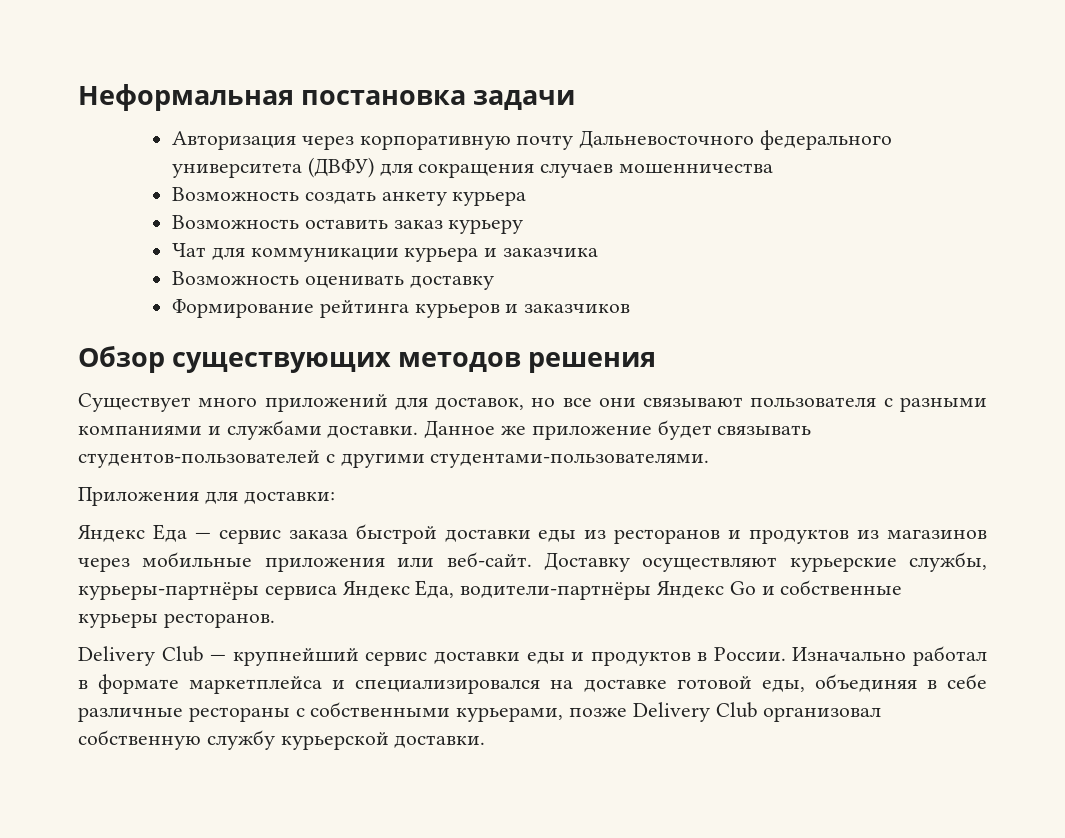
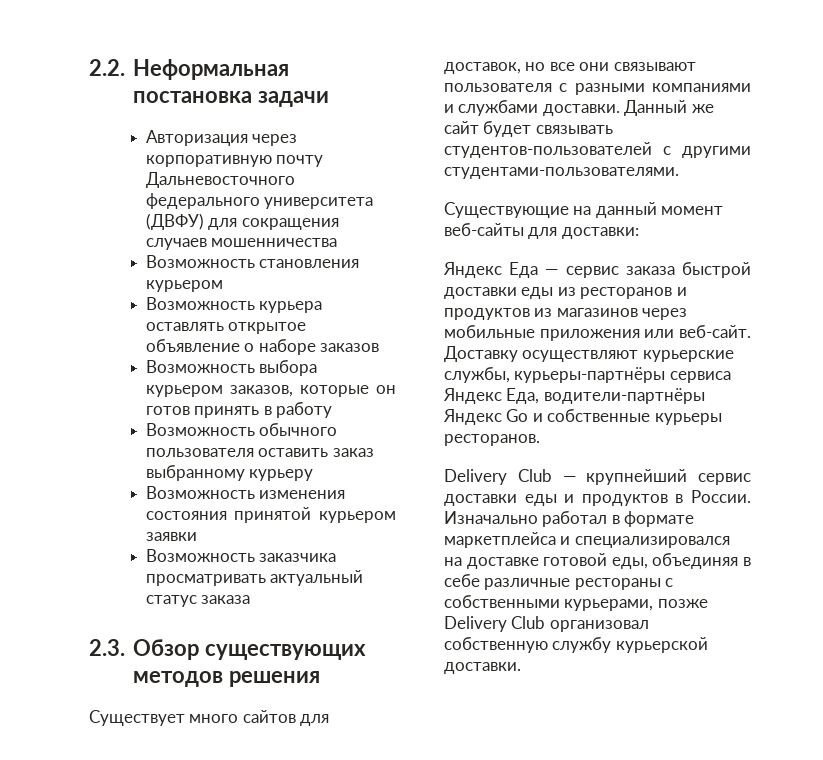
(78, 97) none -> [89,59,125,76] 2.2.
[304,191,527,206] [172,215,300,229] создать анкету курьера // Возможность -> [259,259,360,268] [145,280,223,292] [145,297,323,313] [145,322,307,334] [145,339,380,355] [145,360,318,376] [145,385,396,397] [145,402,333,418] [145,423,338,436] [145,448,254,457] становления курьером // Возможность курьера оставлять открытое объявление о наборе заказов // Возможность выбора курьером заказов, которые он готов принять в работу // Возможность обычного пользователя
(443, 224) none -> [145,465,245,481] выбранному
[172,243,599,262] [172,271,494,290] [172,299,631,318] Чат для коммуникации курьера и заказчика // Возможность оценивать доставку // Формирование рейтинга курьеров и заказчиков // -> [145,486,346,499] [145,507,396,523] [145,532,197,541] [145,549,337,562] [145,570,364,586] [145,595,251,607] [89,639,125,656] Возможность изменения состояния принятой курьером заявки // Возможность заказчика просматривать актуальный статус заказа // 2.3.
[264,394,388,412] приложений -> [242,710,296,723] сайтов
[424,420,652,440] Данное же приложение -> [624,100,714,116] [444,121,479,134] Данный же сайт
[78,487,199,506] Приложения -> [444,202,724,218] [444,223,524,236] Существующие на данный момент веб-сайты

